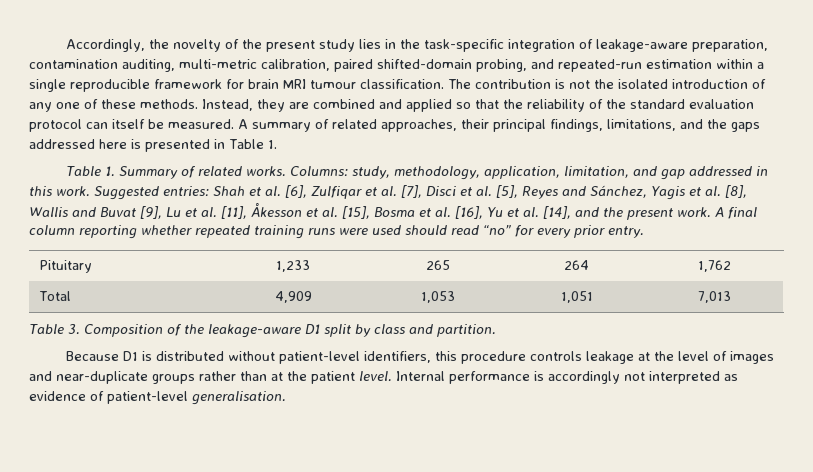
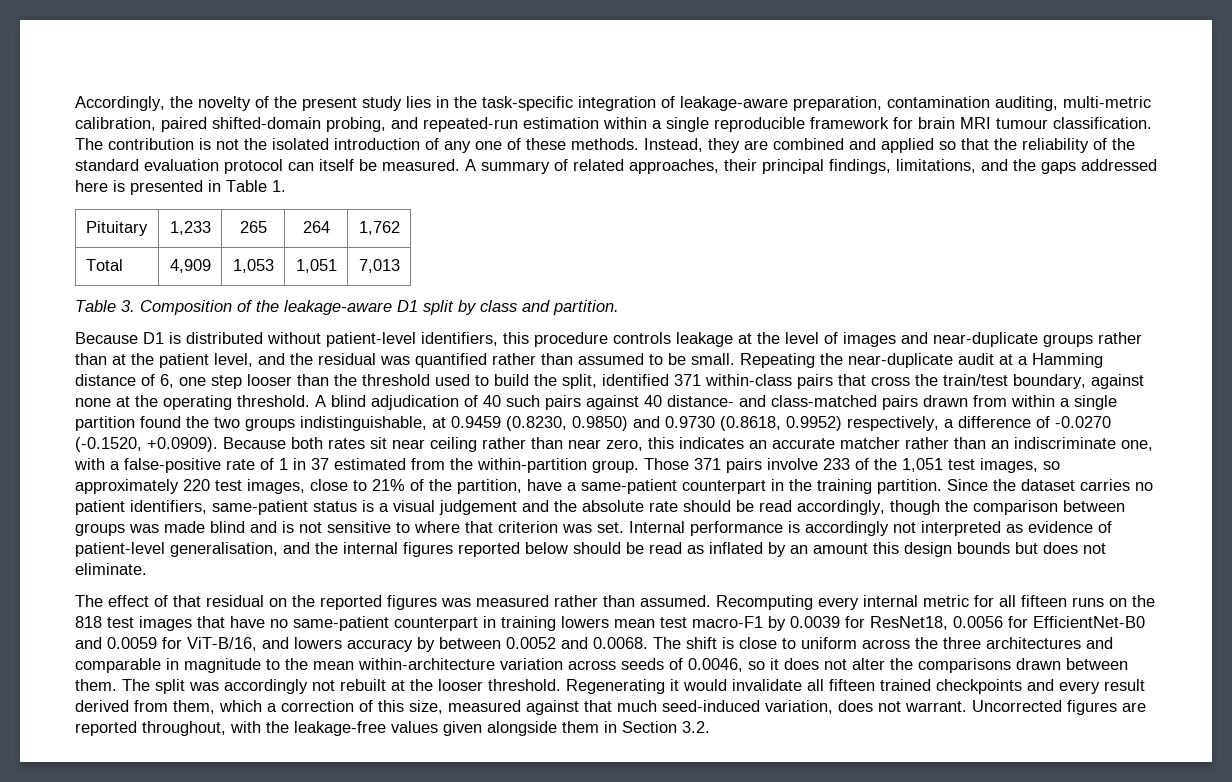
[66,166,769,180] [29,185,747,200] [29,203,757,220] [29,225,644,239] // Table 1. Summary of related works. Columns: study, methodology, application, limitation, and gap addressed in this work. Suggested entries: Shah et al. [6], Zulfiqar et al. [7], Disci et al. [5], Reyes and Sánchez, Yagis et al. [8], Wallis and Buvat [9], Lu et al. [11], Åkesson et al. [15], Bosma et al. [16], Yu et al. [14], and the present work. A final column reporting whether repeated training runs were used should read “no” for every prior entry. -> (286, 186) none
[359,371,392,382] level. -> [214,353,1103,368] [75,374,1144,389] [75,395,1117,410] [75,416,1111,431] [75,437,1153,452] [74,458,1060,473] [75,479,1153,494] [75,500,1125,515] [75,521,624,536] level, and the residual was quantified rather than assumed to be small. Repeating the near-duplicate audit at a Hamming distance of 6, one step looser than the threshold used to build the split, identified 371 within-class pairs that cross the train/test boundary, against none at the operating threshold. A blind adjudication of 40 such pairs against 40 distance- and class-matched pairs drawn from within a single partition found the two groups indistinguishable, at 0.9459 (0.8230, 0.9850) and 0.9730 (0.8618, 0.9952) respectively, a difference of -0.0270 (-0.1520, +0.0909). Because both rates sit near ceiling rather than near zero, this indicates an accurate matcher rather than an indiscriminate one, with a false-positive rate of 1 in 37 estimated from the within-partition group. Those 371 pairs involve 233 of the 1,051 test images, so approximately 220 test images, close to 21% of the partition, have a same-patient counterpart in the training partition. Since the dataset carries no patient identifiers, same-patient status is a visual judgement and the absolute rate should be read accordingly, though the comparison between groups was made blind and is not sensitive to where that criterion was set.
[192,391,286,405] generalisation. -> [170,542,1106,557] [75,563,147,575] [75,595,1155,610] [75,616,1145,631] [75,637,1113,652] [75,658,1128,673] [75,679,1145,694] [75,700,1146,715] [75,721,710,736] generalisation, and the internal figures reported below should be read as inflated by an amount this design bounds but does not eliminate. // The effect of that residual on the reported figures was measured rather than assumed. Recomputing every internal metric for all fifteen runs on the 818 test images that have no same-patient counterpart in training lowers mean test macro-F1 by 0.0039 for ResNet18, 0.0056 for EfficientNet-B0 and 0.0059 for ViT-B/16, and lowers accuracy by between 0.0052 and 0.0068. The shift is close to uniform across the three architectures and comparable in magnitude to the mean within-architecture variation across seeds of 0.0046, so it does not alter the comparisons drawn between them. The split was accordingly not rebuilt at the looser threshold. Regenerating it would invalidate all fifteen trained checkpoints and every result derived from them, which a correction of this size, measured against that much seed-induced variation, does not warrant. Uncorrected figures are reported throughout, with the leakage-free values given alongside them in Section 3.2.

